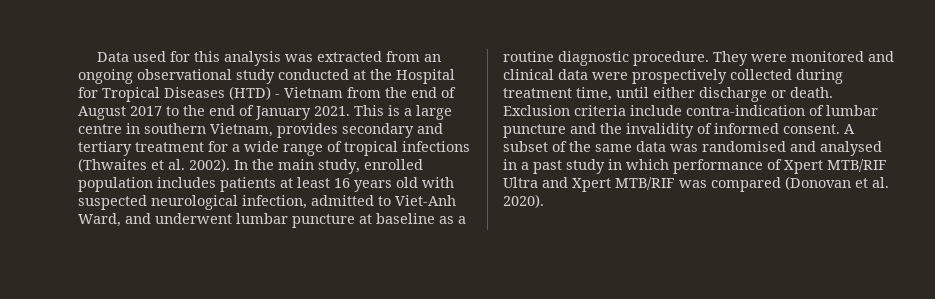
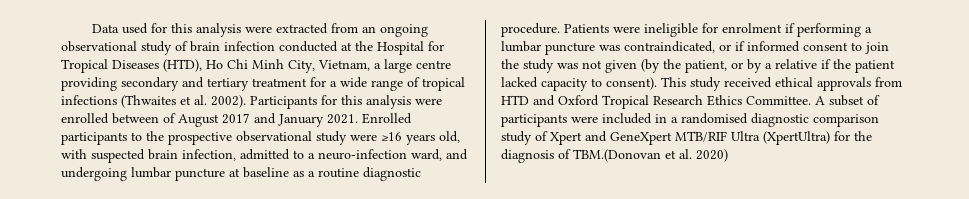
[284,54,313,62] was -> [245,26,273,33] were
(275, 76) none -> [175,41,275,52] of brain infection
[229,86,456,100] [78,105,452,120] [78,123,338,138] (HTD) - Vietnam from the end of August 2017 to the end of January 2021. This is a large centre in southern Vietnam, provides -> [163,59,451,73] [61,77,117,91] (HTD), Ho Chi Minh City, Vietnam, a large centre providing
[234,159,423,174] [78,177,418,192] In the main study, enrolled population includes patients at least 16 years old -> [250,95,442,109] [61,113,412,127] [61,131,460,145] Participants for this analysis were enrolled between of August 2017 and January 2021. Enrolled participants to the prospective observational study were ≥16 years old,
[151,195,238,210] neurological -> [148,149,178,160] brain
[395,195,456,206] [78,213,232,227] Viet-Anh Ward, and underwent -> [308,149,468,161] [61,167,127,181] a neuro-infection ward, and undergoing
[713,51,894,66] [503,69,843,84] [503,87,833,102] [503,105,878,116] [503,123,855,138] [503,141,882,156] [503,159,887,174] [503,176,889,192] [503,194,544,208] They were monitored and clinical data were prospectively collected during treatment time, until either discharge or death. Exclusion criteria include contra-indication of lumbar puncture and the invalidity of informed consent. A subset of the same data was randomised and analysed in a past study in which performance of Xpert MTB/RIF Ultra and Xpert MTB/RIF was compared (Donovan et al. 2020). -> [564,23,872,37] [501,41,889,55] [501,59,895,73] [501,77,902,91] [501,95,880,109] [501,113,879,127] [501,131,872,145] [501,149,728,163] Patients were ineligible for enrolment if performing a lumbar puncture was contraindicated, or if informed consent to join the study was not given (by the patient, or by a relative if the patient lacked capacity to consent). This study received ethical approvals from HTD and Oxford Tropical Research Ethics Committee. A subset of participants were included in a randomised diagnostic comparison study of Xpert and GeneXpert MTB/RIF Ultra (XpertUltra) for the diagnosis of TBM.(Donovan et al. 2020)

